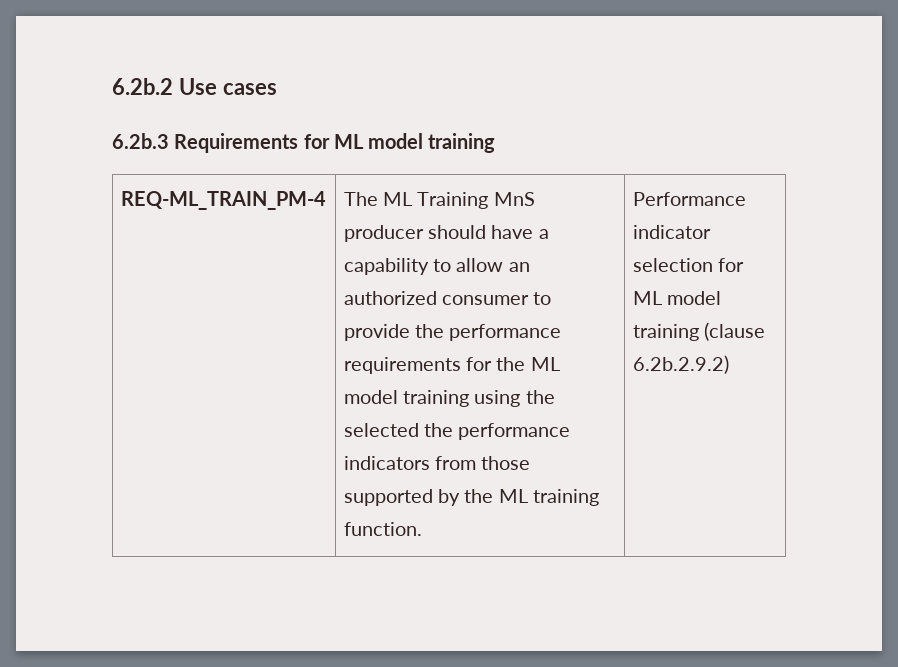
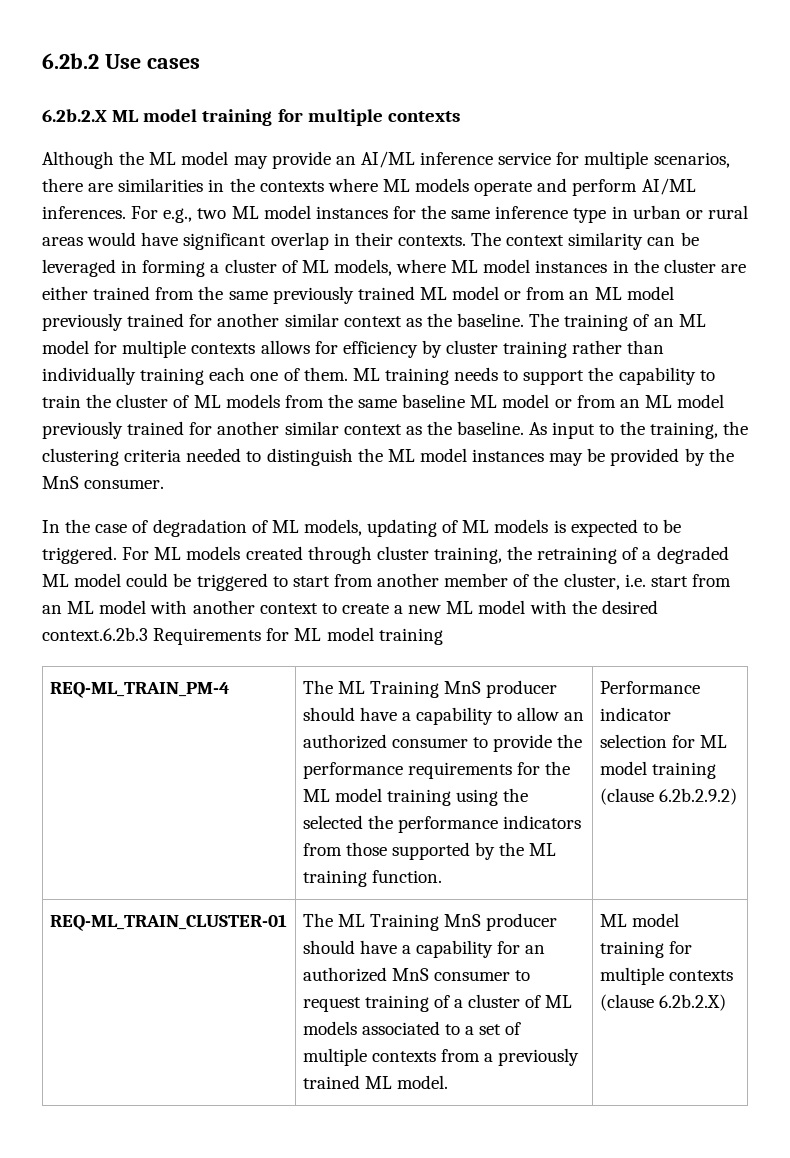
[112,133,169,149] 6.2b.3 -> [42,109,460,126] [42,151,730,169] [42,178,696,196] [42,205,748,223] [42,232,699,250] [42,259,746,277] [42,286,674,304] [42,313,706,331] [42,340,665,358] [42,367,715,385] [42,394,725,408] [42,421,748,439] [42,448,734,466] [42,476,165,489] [42,519,681,537] [42,546,729,564] [42,573,731,591] [42,600,658,614] [42,627,148,641] 6.2b.2.X ML model training for multiple contexts // Although the ML model may provide an AI/ML inference service for multiple scenarios, there are similarities in the contexts where ML models operate and perform AI/ML inferences. For e.g., two ML model instances for the same inference type in urban or rural areas would have significant overlap in their contexts. The context similarity can be leveraged in forming a cluster of ML models, where ML model instances in the cluster are either trained from the same previously trained ML model or from an ML model previously trained for another similar context as the baseline. The training of an ML model for multiple contexts allows for efficiency by cluster training rather than individually training each one of them. ML training needs to support the capability to train the cluster of ML models from the same baseline ML model or from an ML model previously trained for another similar context as the baseline. As input to the training, the clustering criteria needed to distinguish the ML model instances may be provided by the MnS consumer. // In the case of degradation of ML models, updating of ML models is expected to be triggered. For ML models created through cluster training, the retraining of a degraded ML model could be triggered to start from another member of the cluster, i.e. start from an ML model with another context to create a new ML model with the desired context.6.2b.3
(729, 364) none -> [49,914,287,931] [302,913,558,931] [302,940,546,958] [302,967,531,982] [302,994,573,1012] [302,1021,522,1035] [302,1048,580,1066] [302,1075,448,1089] [599,913,679,927] [599,941,692,958] [599,967,733,985] [599,994,726,1011] // REQ-ML_TRAIN_CLUSTER-01 | The ML Training MnS producer should have a capability for an authorized MnS consumer to request training of a cluster of ML models associated to a set of multiple contexts from a previously trained ML model. | ML model training for multiple contexts (clause 6.2b.2.X)

